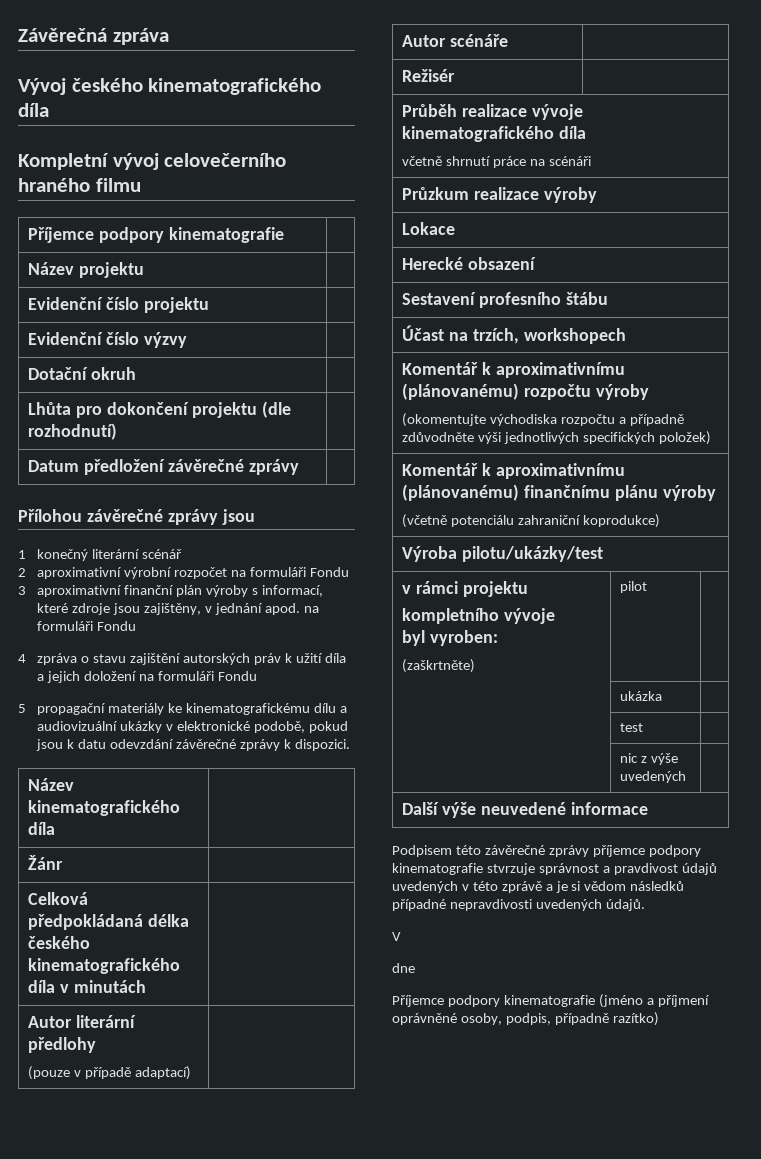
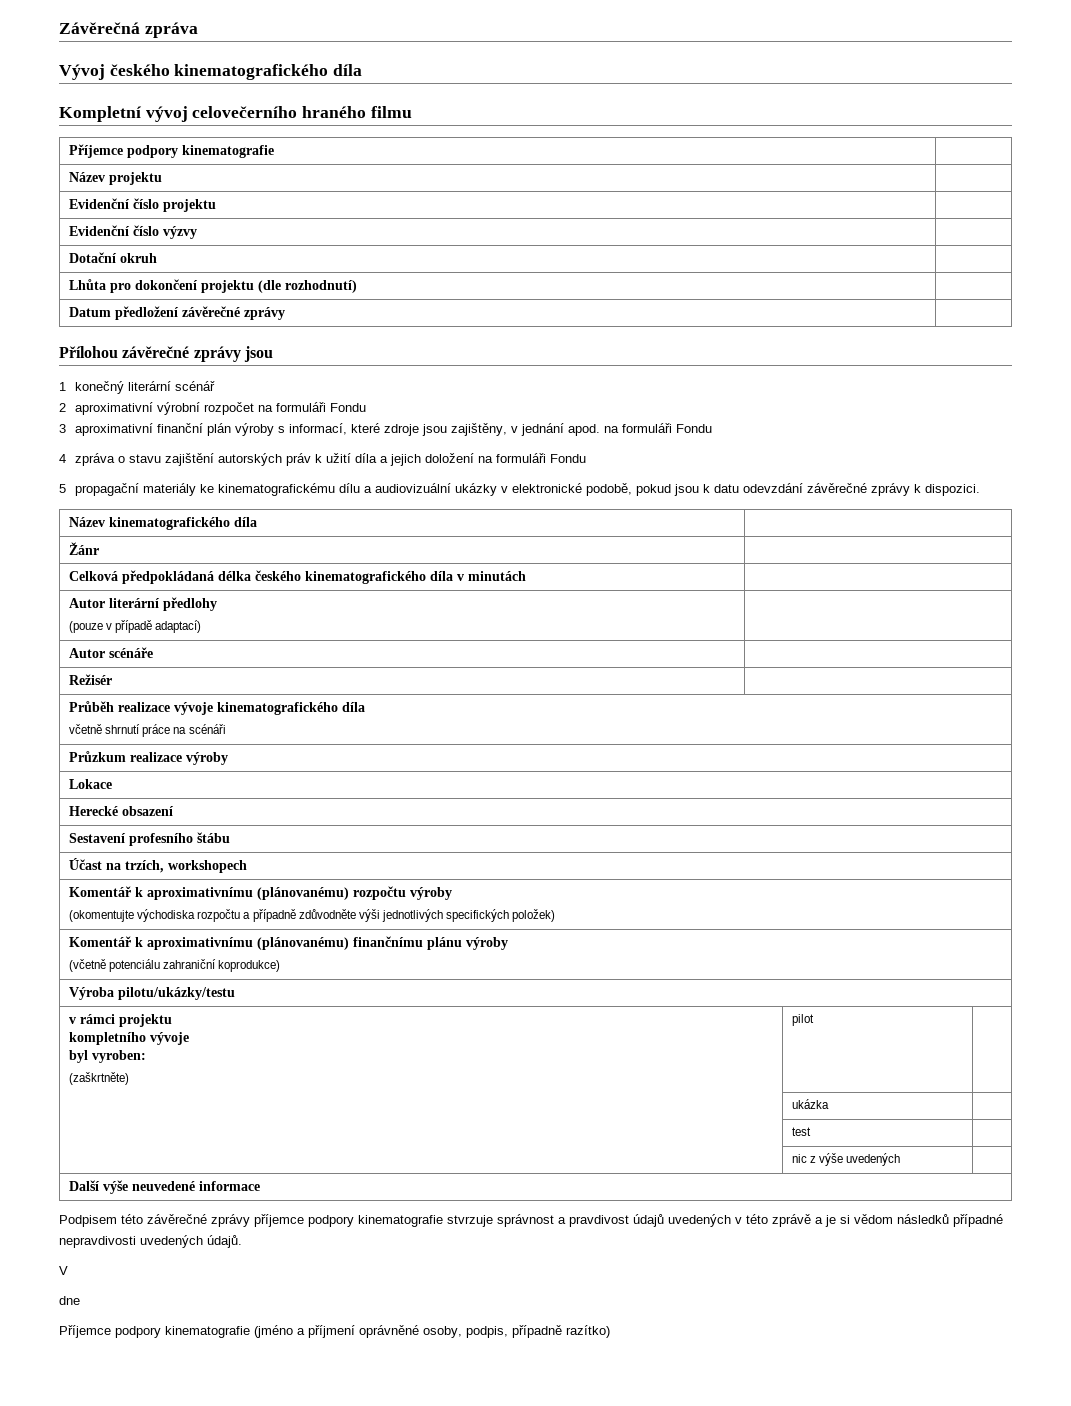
[462,546,604,562] pilotu/ukázky/test -> [118,987,236,1000] pilotu/ukázky/testu

